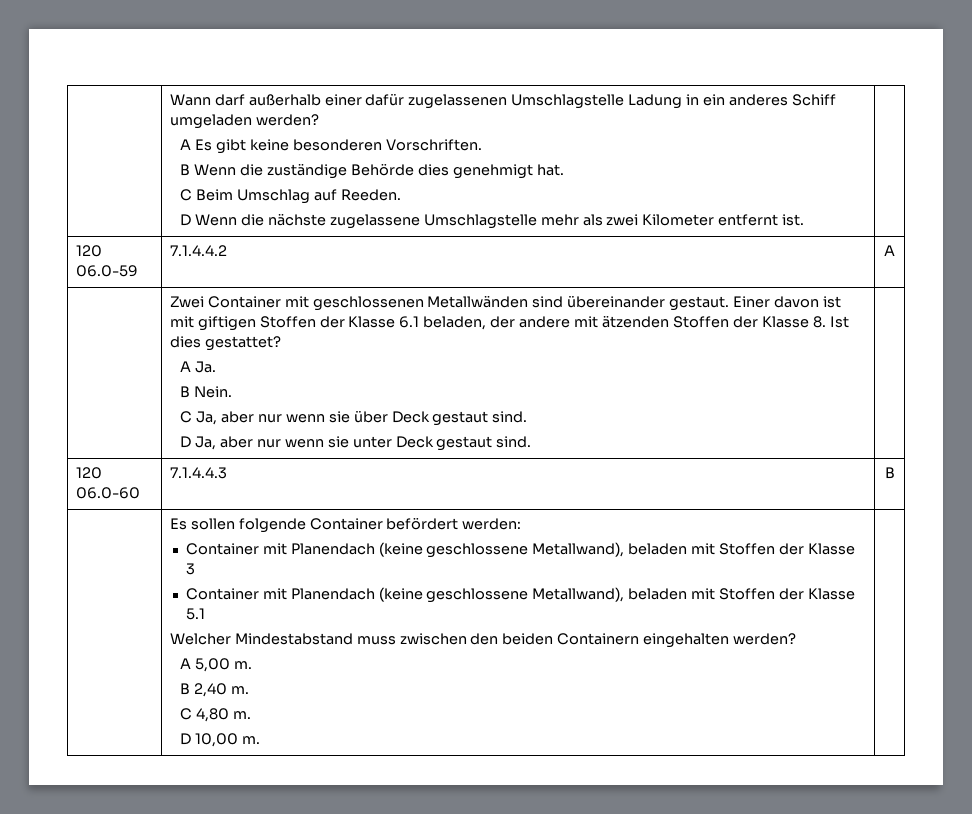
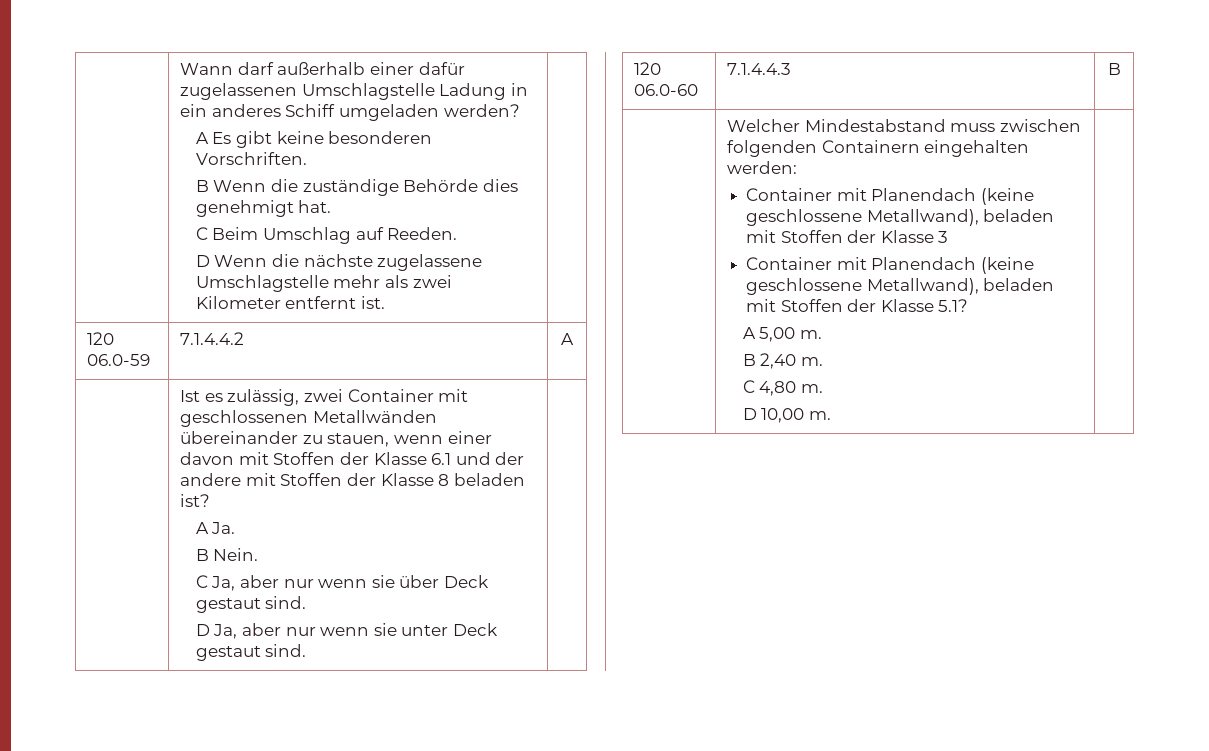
[169,295,841,311] [169,316,256,331] Zwei Container mit geschlossenen Metallwänden sind übereinander gestaut. Einer davon ist mit giftigen -> [180,389,469,406] [180,410,437,427] [180,431,492,447] [180,452,269,465] Ist es zulässig, zwei Container mit geschlossenen Metallwänden übereinander zu stauen, wenn einer davon mit
[423,316,487,330] beladen, -> [455,452,491,465] und
[601,315,849,328] [169,336,281,351] ätzenden Stoffen der Klasse 8. Ist dies gestattet? -> [280,473,525,486] [180,494,211,507] Stoffen der Klasse 8 beladen ist?
[169,517,459,533] Es sollen folgende Container befördert -> [727,119,1082,132] [727,140,1030,157] Welcher Mindestabstand muss zwischen folgenden Containern eingehalten
[185,608,205,620] [169,633,797,648] 5.1 // Welcher Mindestabstand muss zwischen den beiden Containern eingehalten werden? -> [938,299,969,312] 5.1?

